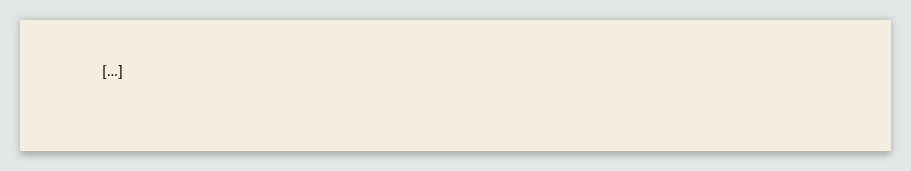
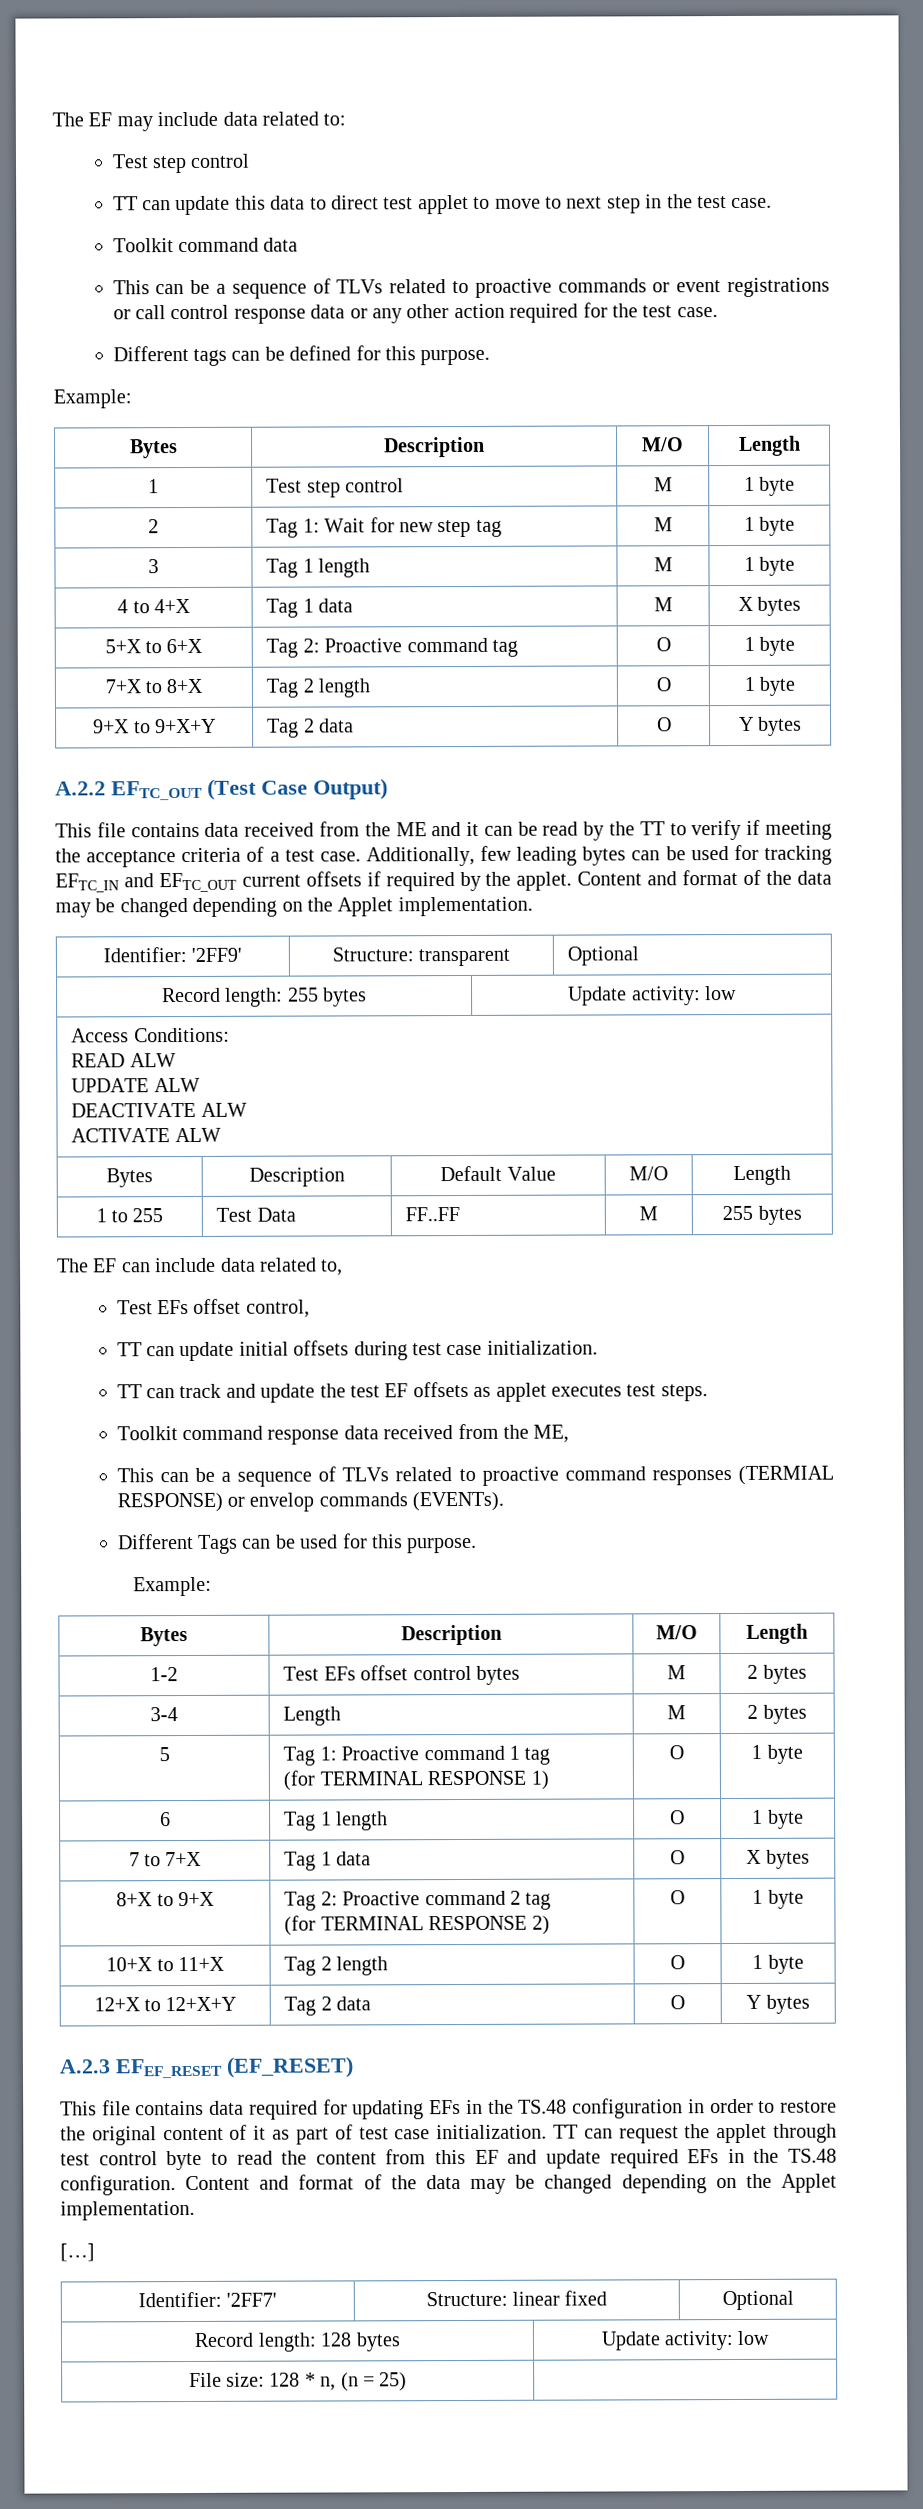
[102,65,123,79] […] -> [52,111,347,132] [111,153,251,174] [112,194,773,216] [112,237,299,253] [112,277,831,299] [112,302,718,324] [112,345,491,366] [53,389,132,409] [129,439,178,459] [384,436,485,458] [642,437,684,452] [738,435,801,456] [148,479,159,494] [266,478,405,498] [653,477,673,492] [743,476,796,496] [148,519,159,534] [266,517,502,538] [653,517,673,532] [743,516,796,536] [148,559,159,574] [266,558,371,578] [653,557,673,572] [743,556,796,576] [117,598,191,614] [266,598,354,618] [653,597,673,612] [737,596,802,616] [104,638,204,654] [266,637,518,658] [655,637,671,652] [743,636,796,656] [104,678,204,694] [266,678,371,698] [655,677,671,692] [743,676,796,696] [93,718,216,734] [267,718,355,738] [656,717,672,732] [738,716,803,736] [55,778,388,801] [55,819,832,841] [55,844,832,868] [55,869,832,893] [55,896,533,918] [102,947,243,963] [331,947,511,967] [567,946,640,966] [161,987,368,1007] [568,985,737,1006] [71,1027,230,1043] [71,1053,176,1068] [71,1077,200,1093] [71,1102,247,1118] [71,1127,221,1143] [106,1168,153,1188] [248,1167,345,1187] [440,1165,556,1182] [629,1166,668,1181] [733,1165,791,1186] [95,1208,164,1223] [216,1207,296,1222] [405,1207,461,1222] [639,1206,658,1221] [722,1205,802,1225] [57,1257,344,1276] [116,1298,310,1318] [116,1340,598,1362] [116,1381,708,1403] [116,1423,570,1445] [116,1465,834,1487] [116,1491,505,1513] [117,1533,478,1554] [133,1576,213,1597] [140,1627,188,1647] [400,1624,502,1646] [655,1625,698,1640] [746,1623,808,1644] [150,1667,178,1682] [283,1665,520,1685] [667,1665,686,1680] [747,1664,807,1684] [150,1707,178,1722] [283,1706,342,1726] [667,1705,686,1720] [747,1704,807,1724] [158,1747,170,1762] [283,1745,551,1766] [283,1770,549,1791] [669,1745,684,1760] [751,1744,803,1764] [159,1812,171,1827] [284,1811,389,1831] [670,1810,685,1825] [752,1809,804,1829] [128,1851,203,1867] [284,1851,372,1871] [670,1850,685,1865] [746,1849,810,1869] [116,1891,215,1907] [284,1890,552,1911] [284,1915,550,1936] [670,1890,685,1905] [752,1889,804,1909] [106,1956,225,1972] [284,1956,389,1976] [670,1955,685,1970] [752,1954,804,1974] [93,1996,237,2012] [284,1996,372,2016] [670,1995,685,2010] [746,1994,810,2014] [59,2056,354,2079] [60,2098,838,2120] [60,2123,837,2146] [60,2148,837,2171] [60,2173,837,2196] [60,2200,195,2221] [60,2243,95,2262] [137,2291,278,2308] [425,2290,608,2307] [721,2290,794,2311] [194,2332,401,2352] [600,2330,770,2351] [188,2372,408,2392] The EF may include data related to: // Test step control // TT can update this data to direct test applet to move to next step in the test case. // Toolkit command data // This can be a sequence of TLVs related to proactive commands or event registrations or call control response data or any other action required for the test case. // Different tags can be defined for this purpose. // Example: // Bytes | Description | M/O | Length // 1 | Test step control | M | 1 byte // 2 | Tag 1: Wait for new step tag | M | 1 byte // 3 | Tag 1 length | M | 1 byte // 4 to 4+X | Tag 1 data | M | X bytes // 5+X to 6+X | Tag 2: Proactive command tag | O | 1 byte // 7+X to 8+X | Tag 2 length | O | 1 byte // 9+X to 9+X+Y | Tag 2 data | O | Y bytes // A.2.2 EFTC_OUT (Test Case Output) // This file contains data received from the ME and it can be read by the TT to verify if meeting the acceptance criteria of a test case. Additionally, few leading bytes can be used for tracking EFTC_IN and EFTC_OUT current offsets if required by the applet. Content and format of the data may be changed depending on the Applet implementation. // Identifier: '2FF9' | Structure: transparent | Optional // Record length: 255 bytes | Update activity: low // Access Conditions: // READ ALW // UPDATE ALW // DEACTIVATE ALW // ACTIVATE ALW // Bytes | Description | Default Value | M/O | Length // 1 to 255 | Test Data | FF..FF | M | 255 bytes // The EF can include data related to, // Test EFs offset control, // TT can update initial offsets during test case initialization. // TT can track and update the test EF offsets as applet executes test steps. // Toolkit command response data received from the ME, // This can be a sequence of TLVs related to proactive command responses (TERMIAL RESPONSE) or envelop commands (EVENTs). // Different Tags can be used for this purpose. // Example: // Bytes | Description | M/O | Length // 1-2 | Test EFs offset control bytes | M | 2 bytes // 3-4 | Length | M | 2 bytes // 5 | Tag 1: Proactive command 1 tag // (for TERMINAL RESPONSE 1) | O | 1 byte // 6 | Tag 1 length | O | 1 byte // 7 to 7+X | Tag 1 data | O | X bytes // 8+X to 9+X | Tag 2: Proactive command 2 tag // (for TERMINAL RESPONSE 2) | O | 1 byte // 10+X to 11+X | Tag 2 length | O | 1 byte // 12+X to 12+X+Y | Tag 2 data | O | Y bytes // A.2.3 EFEF_RESET (EF_RESET) // This file contains data required for updating EFs in the TS.48 configuration in order to restore the original content of it as part of test case initialization. TT can request the applet through test control byte to read the content from this EF and update required EFs in the TS.48 configuration. Content and format of the data may be changed depending on the Applet implementation. // […] // Identifier: '2FF7' | Structure: linear fixed | Optional // Record length: 128 bytes | Update activity: low // File size: 128 * n, (n = 25) |

